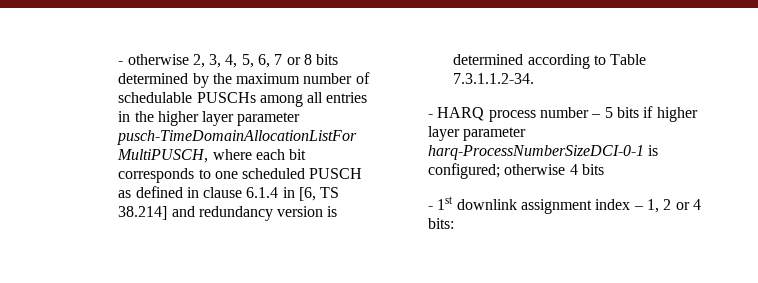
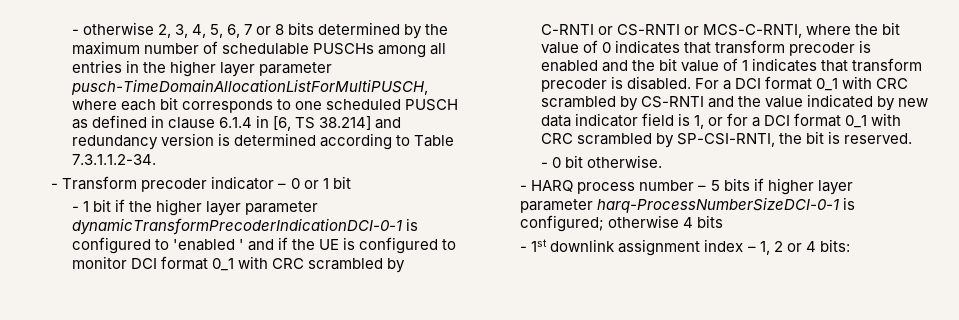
(535, 78) none -> [51,176,351,192] [71,199,318,216] [71,218,418,235] [71,237,457,254] [71,256,405,273] [540,22,900,38] [540,40,871,56] [540,58,923,72] [540,76,909,92] [540,94,928,111] [540,113,902,129] [540,131,912,148] [540,155,662,168] // - Transform precoder indicator – 0 or 1 bit // - 1 bit if the higher layer parameter dynamicTransformPrecoderIndicationDCI-0-1 is configured to 'enabled ' and if the UE is configured to monitor DCI format 0_1 with CRC scrambled by C-RNTI or CS-RNTI or MCS-C-RNTI, where the bit value of 0 indicates that transform precoder is enabled and the bit value of 1 indicates that transform precoder is disabled. For a DCI format 0_1 with CRC scrambled by CS-RNTI and the value indicated by new data indicator field is 1, or for a DCI format 0_1 with CRC scrambled by SP-CSI-RNTI, the bit is reserved. // - 0 bit otherwise.

